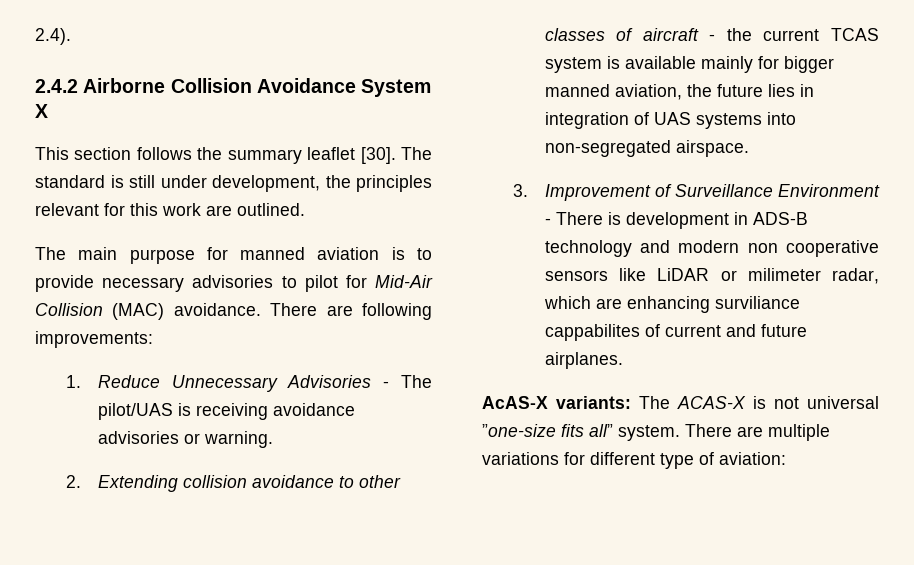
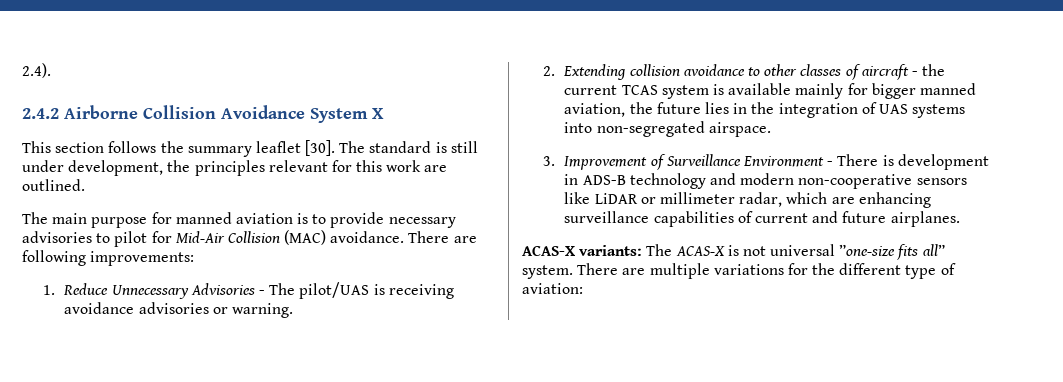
(814, 90) none -> [751,102,775,114] the
[747,240,879,257] non cooperative -> [798,174,913,189] non-cooperative
[747,268,821,281] milimeter -> [660,192,736,204] millimeter
[714,296,800,309] [544,324,640,341] surviliance cappabilites -> [564,211,734,227] surveillance capabilities
[482,396,548,409] AcAS-X -> [522,245,575,256] ACAS-X
(585, 458) none -> [812,263,836,275] the

